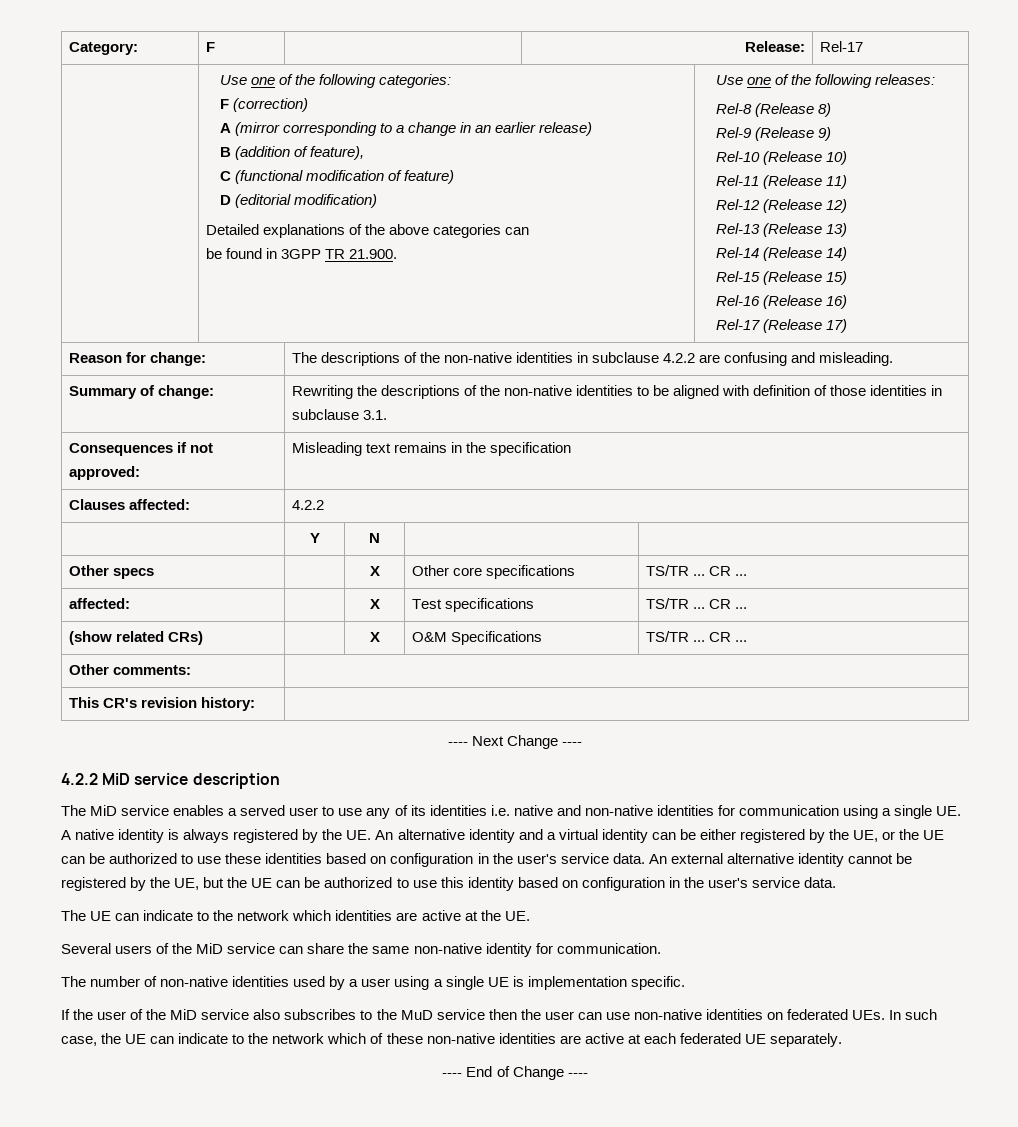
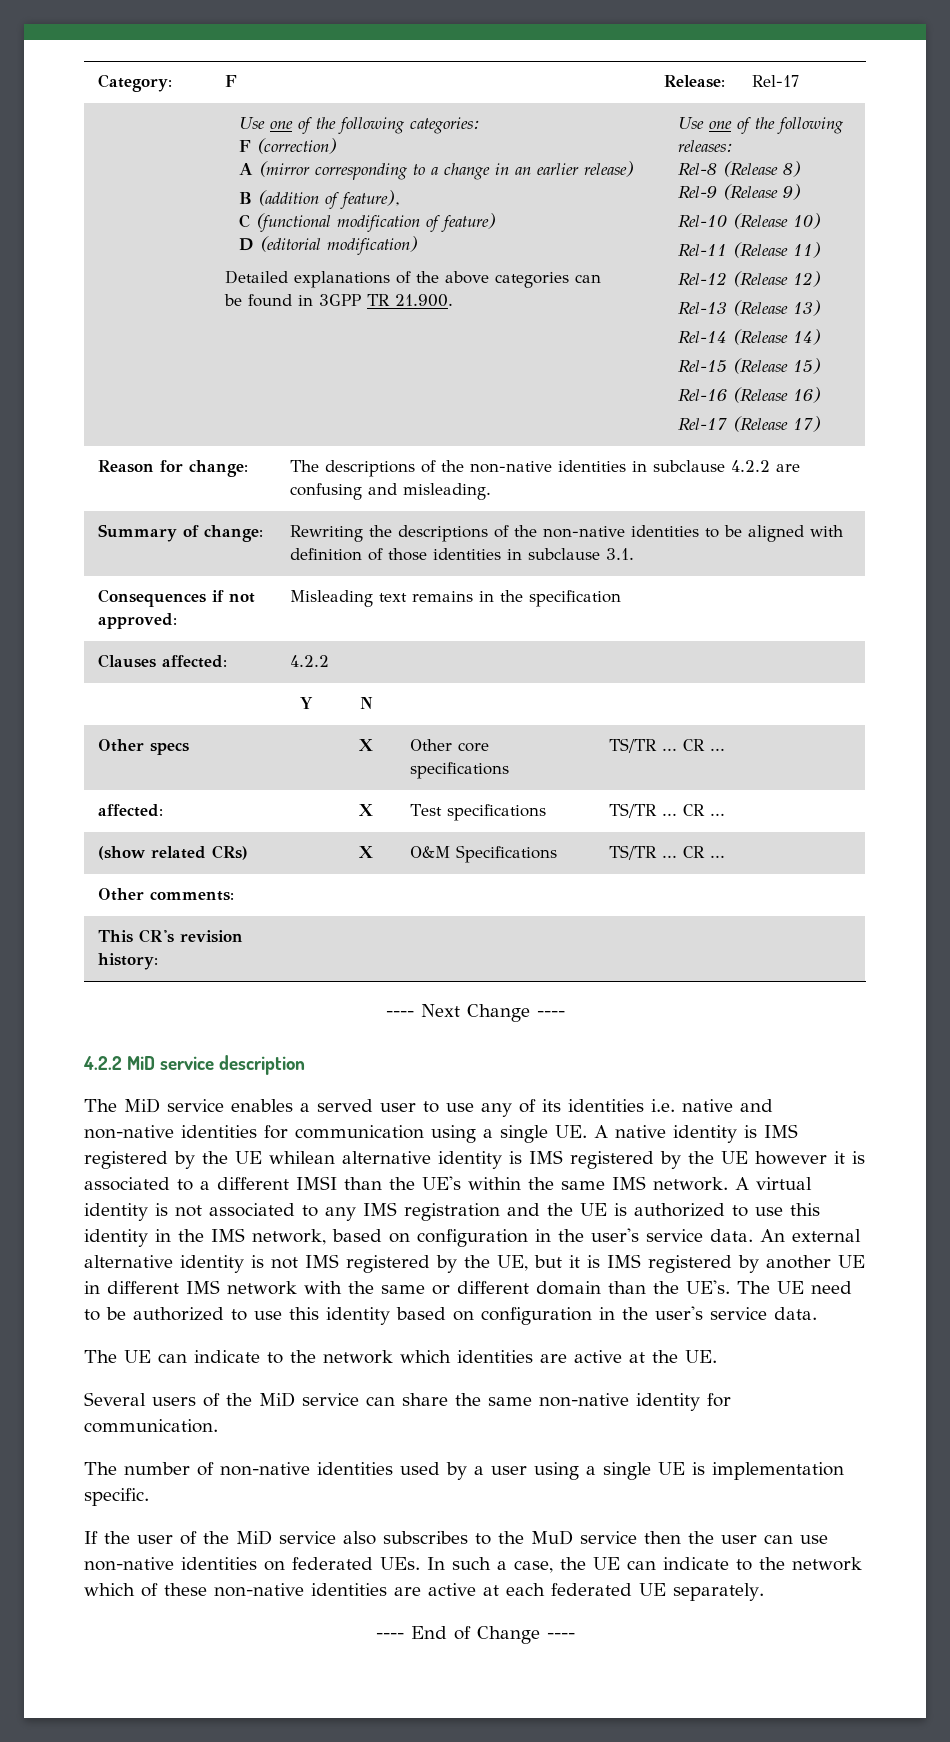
[183,829,945,843] [61,853,323,864] always registered by the UE. An alternative identity and a virtual identity can be either registered by the UE, or the UE can be authorized to use these identities -> [764,1124,798,1138] [84,1150,865,1169] [84,1176,812,1191] [84,1202,820,1221] [84,1228,326,1247] IMS registered by the UE whilean alternative identity is IMS registered by the UE however it is associated to a different IMSI than the UE's within the same IMS network. A virtual identity is not associated to any IMS registration and the UE is authorized to use this identity in the IMS network,
[847,853,912,864] cannot be -> [251,1254,339,1269] is not IMS
[227,877,301,888] the UE can -> [569,1254,865,1273] [84,1280,852,1295] [84,1309,100,1321] it is IMS registered by another UE in different IMS network with the same or different domain than the UE's. The UE need to
(938, 1014) none -> [497,1561,507,1570] a

